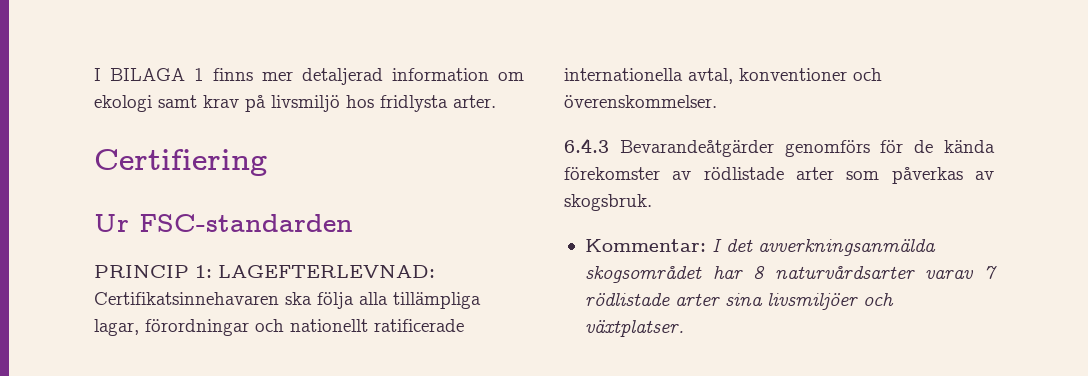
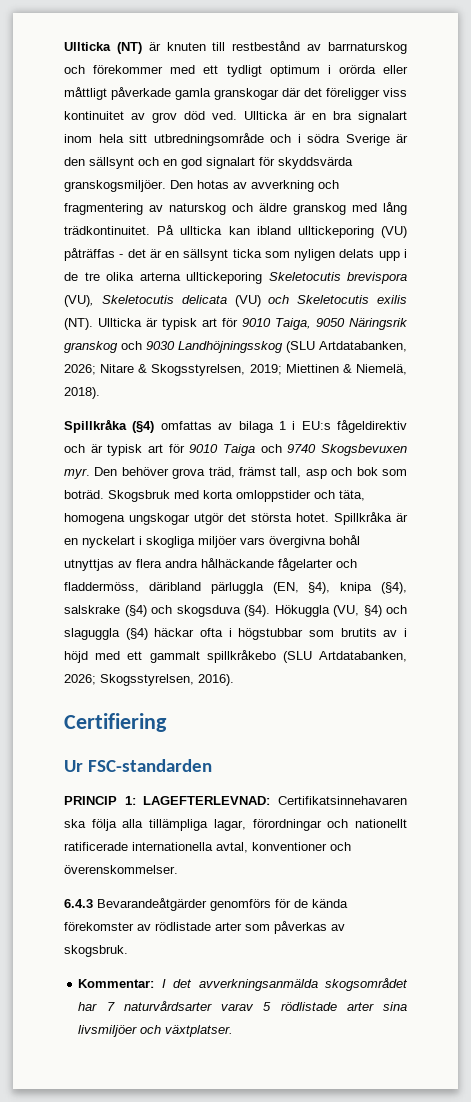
[94,68,524,85] [94,95,496,112] I BILAGA 1 finns mer detaljerad information om ekologi samt krav på livsmiljö hos fridlysta arter. -> [64,41,407,54] [64,65,408,77] [64,87,407,100] [64,111,407,123] [64,133,408,146] [64,157,353,169] [64,180,339,192] [64,202,407,215] [64,225,407,238] [64,248,407,261] [64,272,407,284] [64,295,408,307] [64,318,408,330] [64,341,407,353] [64,364,407,376] [64,387,100,399] [64,419,407,433] [64,444,407,456] [64,467,407,479] [64,490,365,502] [64,512,408,525] [64,535,360,548] [64,558,357,571] [64,582,407,594] [64,605,407,617] [64,628,407,640] [64,650,407,663] [64,674,234,686] Ullticka (NT) är knuten till restbestånd av barrnaturskog och förekommer med ett tydligt optimum i orörda eller måttligt påverkade gamla granskogar där det föreligger viss kontinuitet av grov död ved. Ullticka är en bra signalart inom hela sitt utbredningsområde och i södra Sverige är den sällsynt och en god signalart för skyddsvärda granskogsmiljöer. Den hotas av avverkning och fragmentering av naturskog och äldre granskog med lång trädkontinuitet. På ullticka kan ibland ulltickeporing (VU) påträffas - det är en sällsynt ticka som nyligen delats upp i de tre olika arterna ulltickeporing Skeletocutis brevispora (VU), Skeletocutis delicata (VU) och Skeletocutis exilis (NT). Ullticka är typisk art för 9010 Taiga, 9050 Näringsrik granskog och 9030 Landhöjningsskog (SLU Artdatabanken, 2026; Nitare & Skogsstyrelsen, 2019; Miettinen & Niemelä, 2018). // Spillkråka (§4) omfattas av bilaga 1 i EU:s fågeldirektiv och är typisk art för 9010 Taiga och 9740 Skogsbevuxen myr. Den behöver grova träd, främst tall, asp och bok som boträd. Skogsbruk med korta omloppstider och täta, homogena ungskogar utgör det största hotet. Spillkråka är en nyckelart i skogliga miljöer vars övergivna bohål utnyttjas av flera andra hålhäckande fågelarter och fladdermöss, däribland pärluggla (EN, §4), knipa (§4), salskrake (§4) och skogsduva (§4). Hökuggla (VU, §4) och slaguggla (§4) häckar ofta i högstubbar som brutits av i höjd med ett gammalt spillkråkebo (SLU Artdatabanken, 2026; Skogsstyrelsen, 2016).
[753,266,766,279] 8 -> [106,1002,115,1011] 7
[984,266,997,279] 7 -> [263,1002,272,1011] 5

